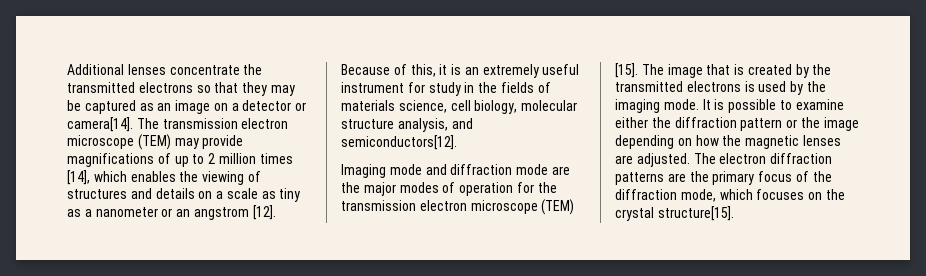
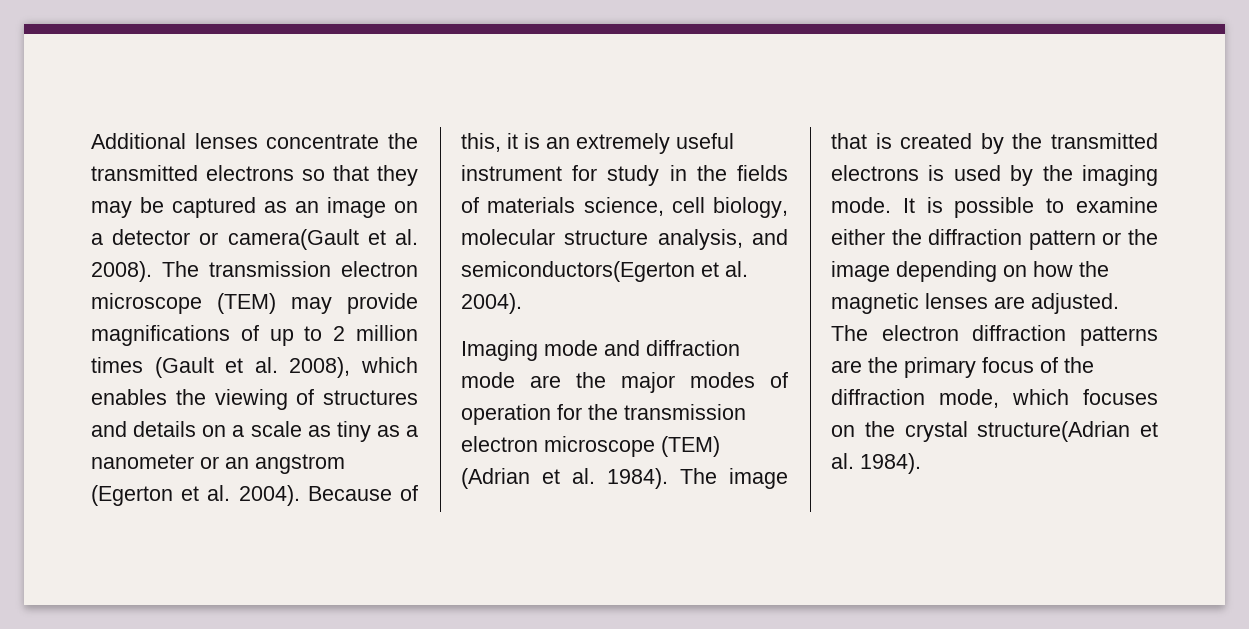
[67,117,133,132] camera[14]. -> [227,229,418,250] [91,261,152,282] camera(Gault et al. 2008).
[67,170,90,185] [14], -> [154,357,351,378] (Gault et al. 2008),
[252,205,276,220] [12]. -> [91,485,300,506] (Egerton et al. 2004).
[341,135,457,150] semiconductors[12]. -> [461,261,748,282] [461,293,522,314] semiconductors(Egerton et al. 2004).
[615,63,638,78] [15]. -> [461,468,668,489] (Adrian et al. 1984).
[657,206,734,221] structure[15]. -> [977,421,1158,442] [831,453,921,474] structure(Adrian et al. 1984).

